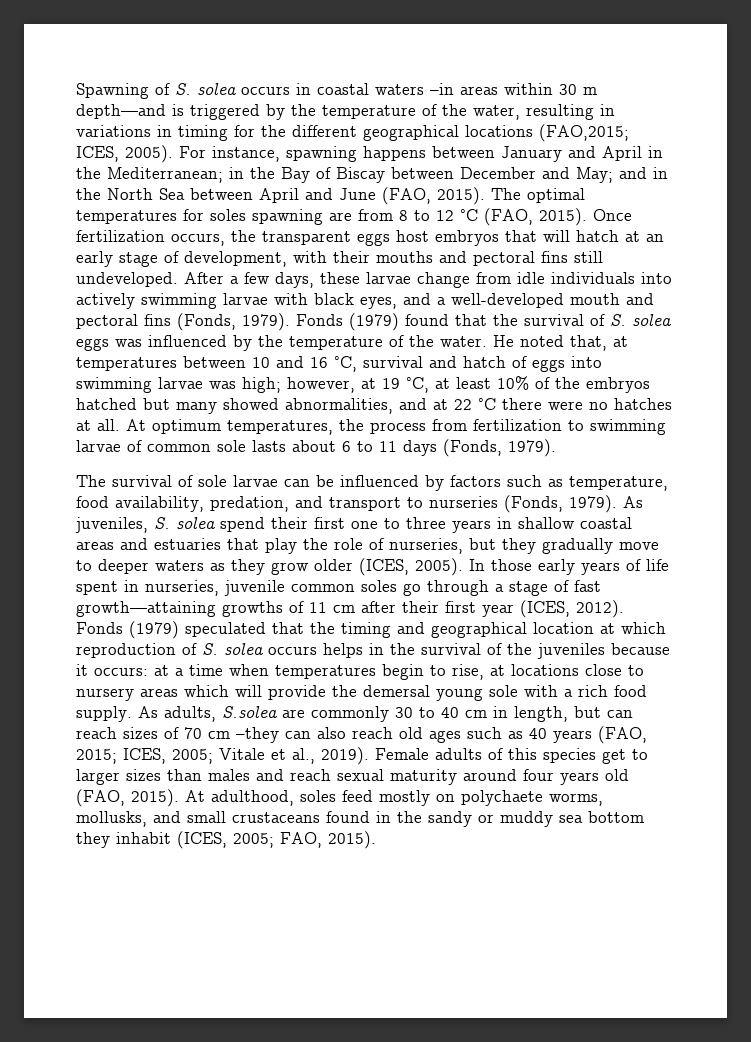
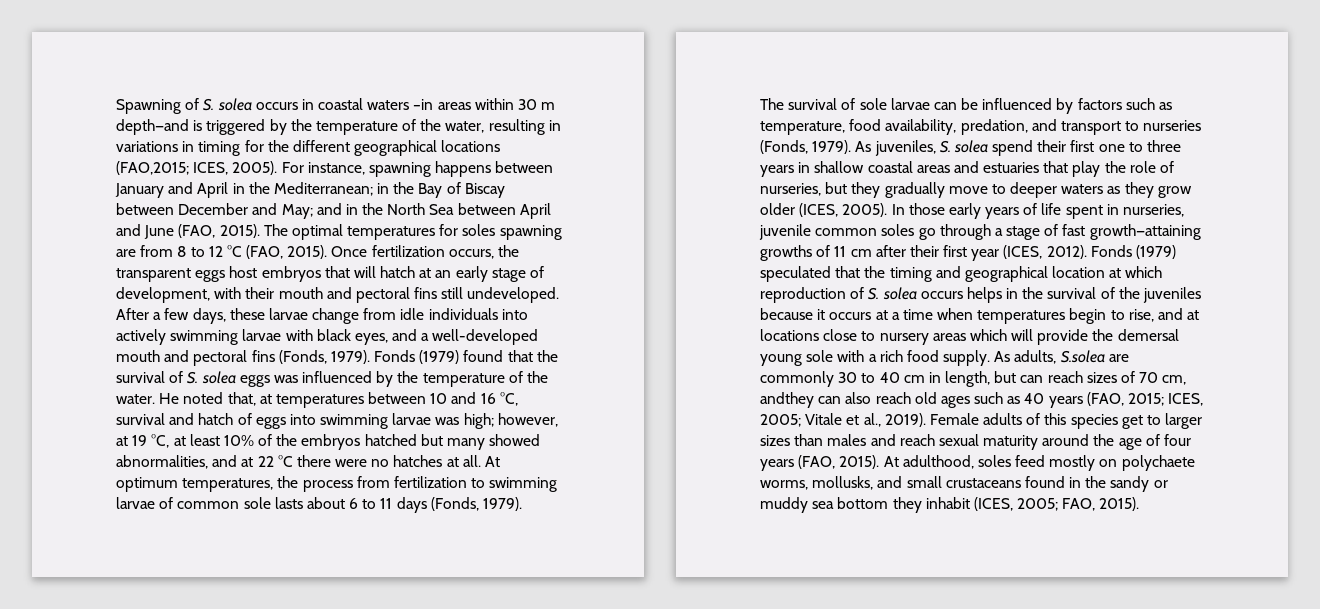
[376,251,433,263] mouths -> [278,287,323,299] mouth
[94,667,148,676] occurs: -> [829,312,872,320] occurs
(484, 672) none -> [1158,308,1184,320] and
[208,727,279,743] cm –they -> [1162,375,1187,385] [760,392,814,408] cm, andthey
(517, 775) none -> [1093,434,1160,450] the age of
[605,769,629,781] old -> (794, 465) none

